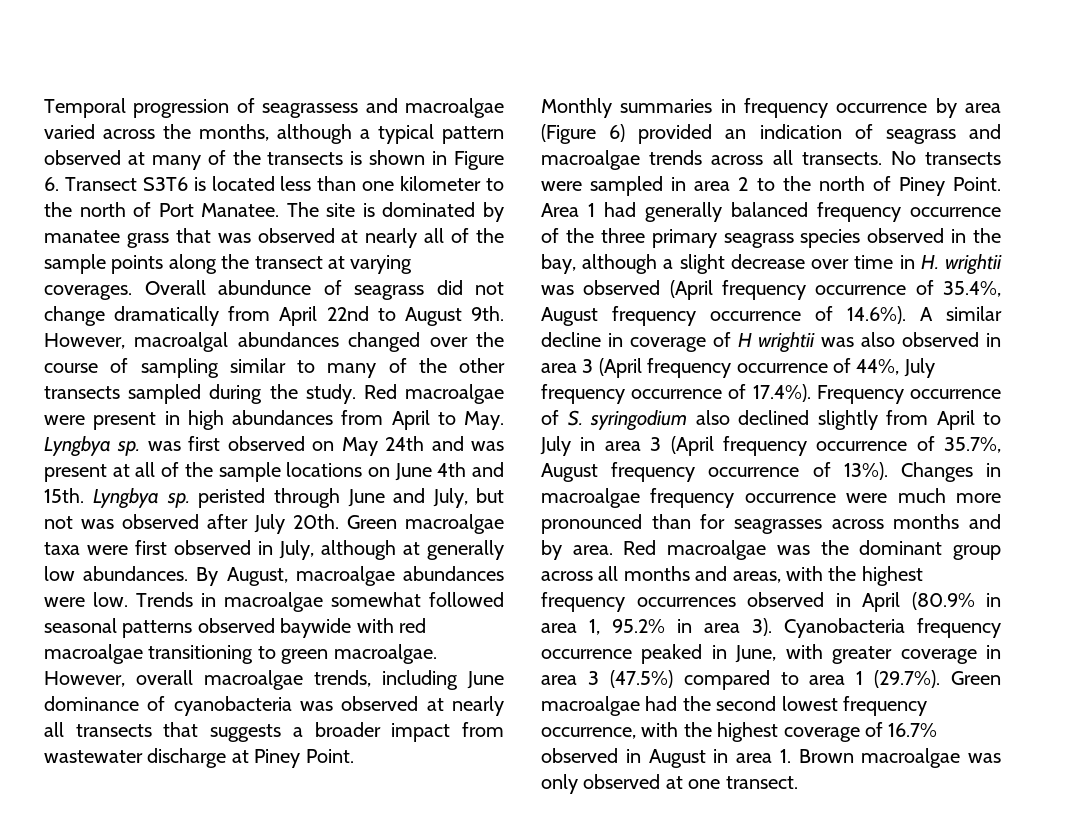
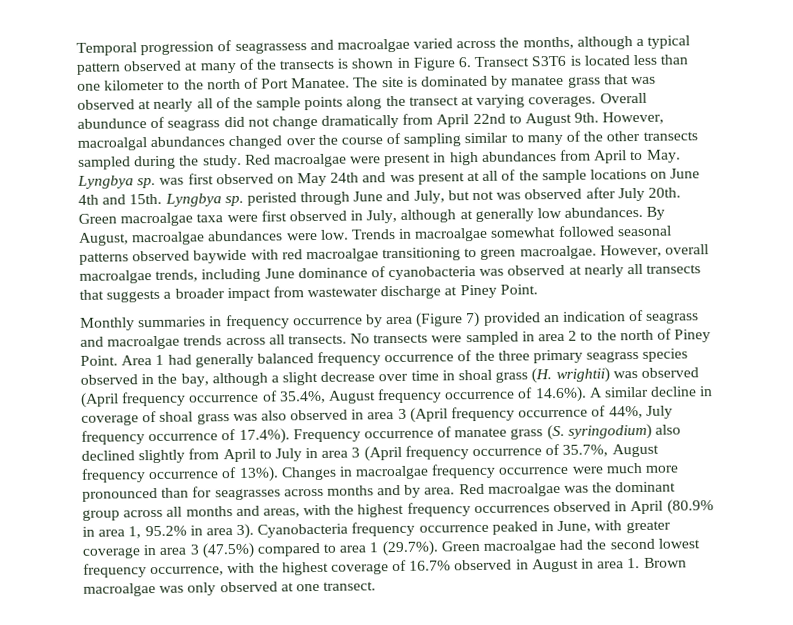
[609,124,626,142] 6) -> [466,311,481,328] 7)
[920,254,1002,275] H. wrightii -> [458,367,610,384] shoal grass (H. wrightii)
[737,332,816,353] H wrightii -> [159,411,230,425] shoal grass
[567,410,687,431] S. syringodium -> [454,423,652,441] manatee grass (S. syringodium)

